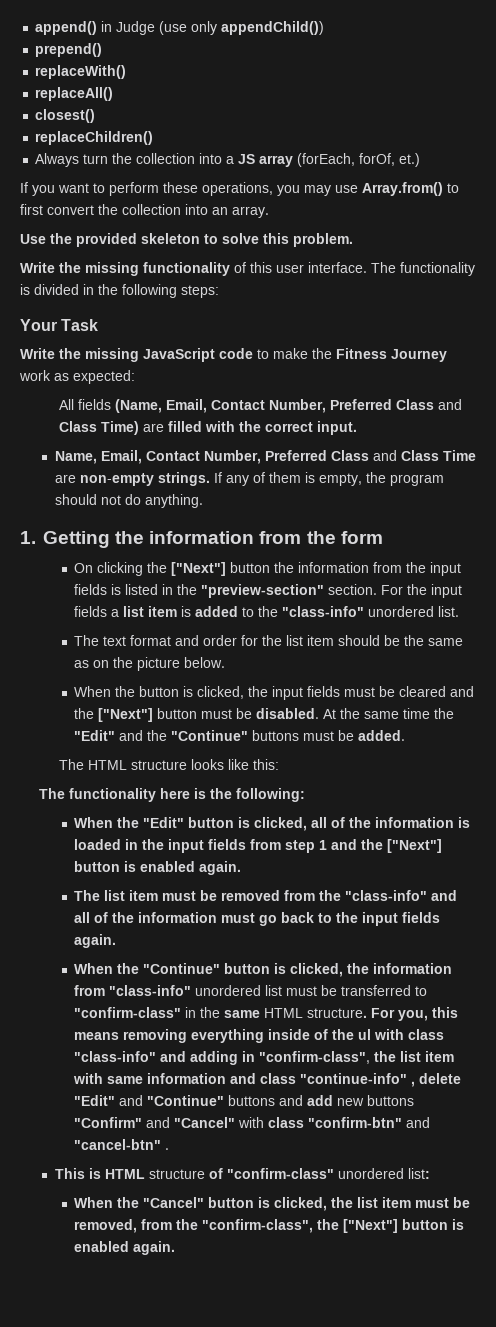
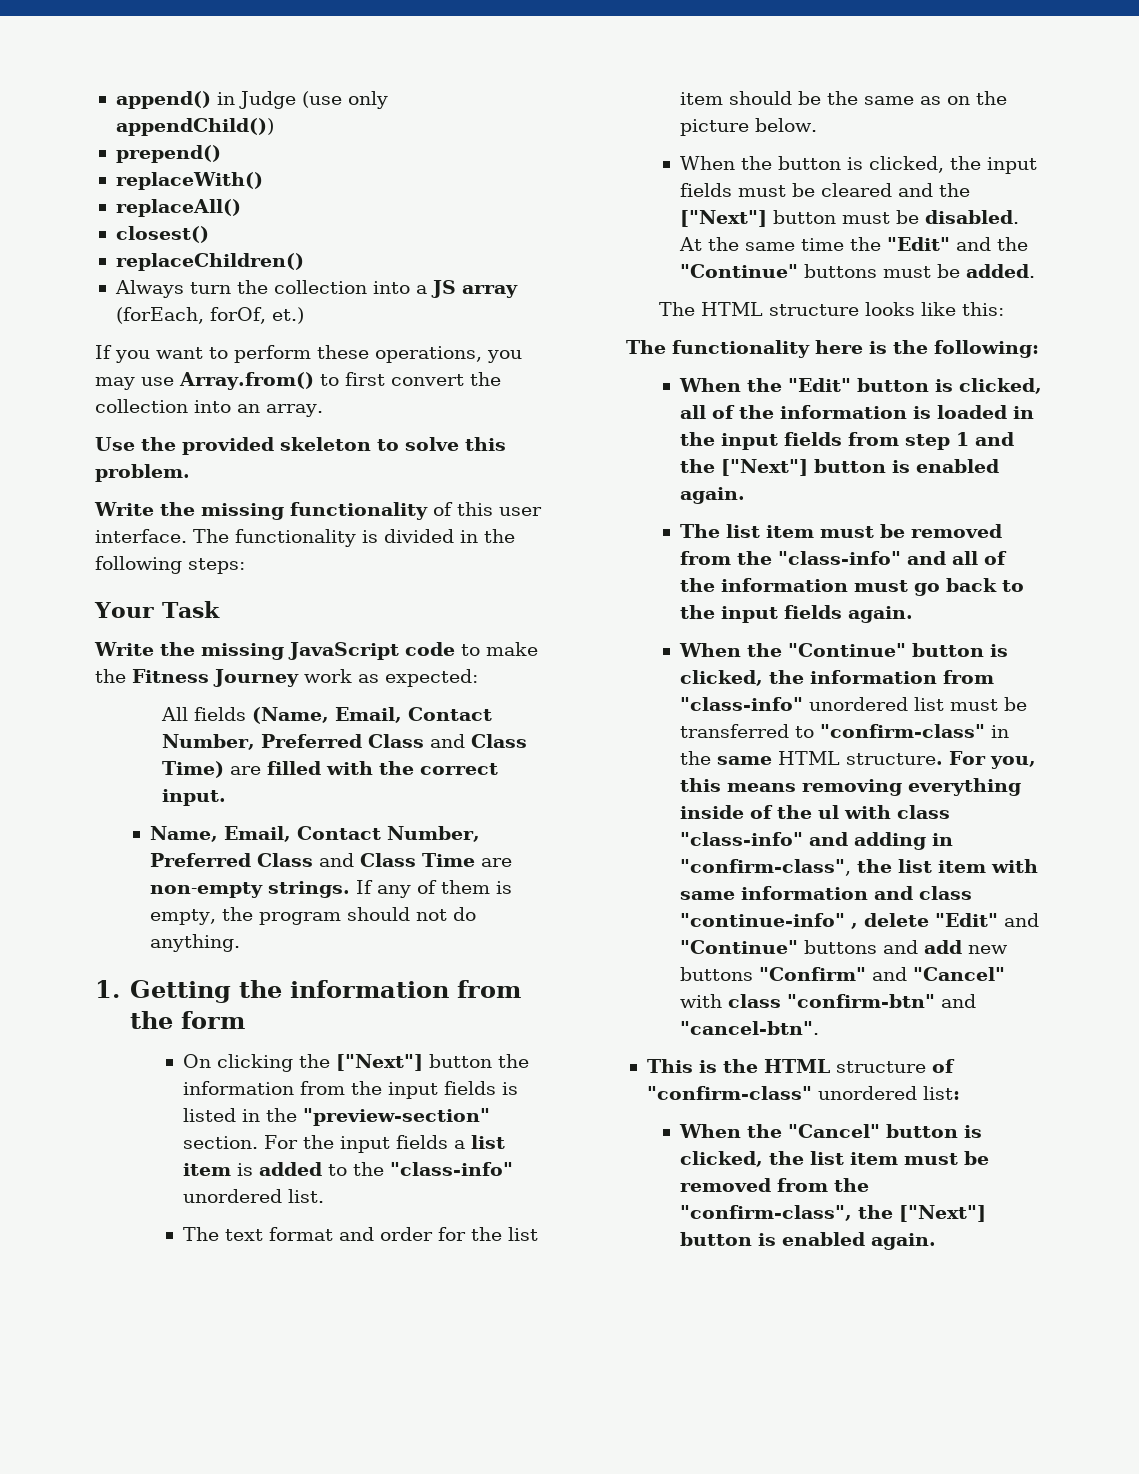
[74,1139,170,1150] "cancel-btn" . -> [680,1021,820,1035] "cancel-btn".
(101, 1173) none -> [722,1059,758,1073] the
[74,1219,138,1233] removed, -> [680,1178,772,1192] removed

